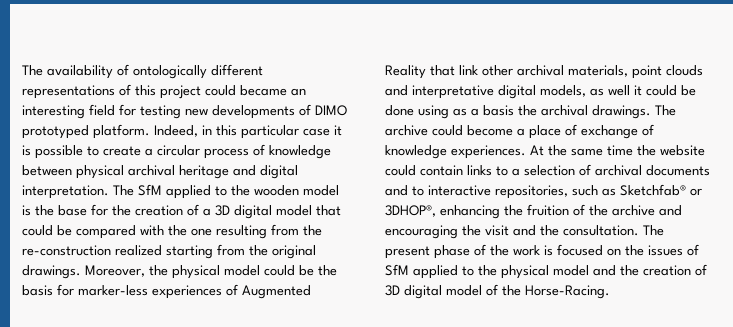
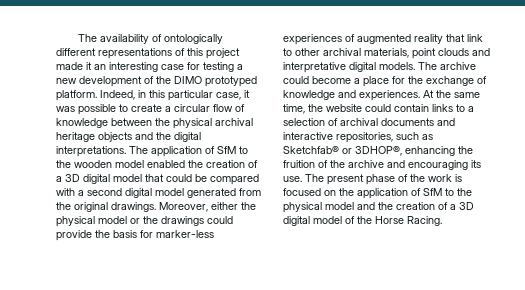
[205,85,287,96] could became -> [56,62,92,70] made it
[89,104,115,116] field -> [161,64,184,70] case
[185,104,311,119] new developments of -> [237,64,243,70] [56,76,171,87] a new development of the
[303,125,342,136] [22,145,31,156] case it is -> [216,90,250,100] [56,106,75,112] case, it was
[204,148,249,159] process -> [213,104,233,112] flow
(72, 170) none -> [155,118,170,126] the
[233,165,298,179] [22,184,339,199] [22,204,108,216] and digital interpretation. The SfM applied to the wooden model is the base for -> [98,132,201,142] [56,146,248,157] [56,160,185,168] objects and the digital interpretations. The application of SfM to the wooden model enabled
[168,224,322,239] [22,245,213,259] the one resulting from the re-construction realized starting -> [78,188,236,198] a second digital model generated
[149,265,314,279] the physical model could be -> [211,202,256,210] [56,216,233,227] [56,230,92,241] either the physical model or the drawings could provide
[242,285,311,299] [385,65,426,79] Augmented Reality -> [357,34,443,44] augmented reality
(478, 70) none -> [283,48,292,56] to
[540,85,696,97] [385,105,651,119] models, as well it could be done using as a basis the archival drawings. -> [379,62,415,70] models.
[565,124,577,136] of -> [392,76,423,84] for the
(447, 152) none -> [338,90,356,98] and
[607,145,633,156] time -> [283,104,305,114] time,
[412,186,424,196] to -> (455, 122) none
[462,225,639,236] the visit and the consultation. -> [471,160,481,168] [283,176,302,182] its use.
[648,244,699,256] [385,264,458,279] issues of SfM applied -> [357,188,442,199] application of SfM
(707, 270) none -> [450,204,456,210] a
[525,285,610,299] Horse-Racing. -> [375,216,442,226] Horse Racing.

